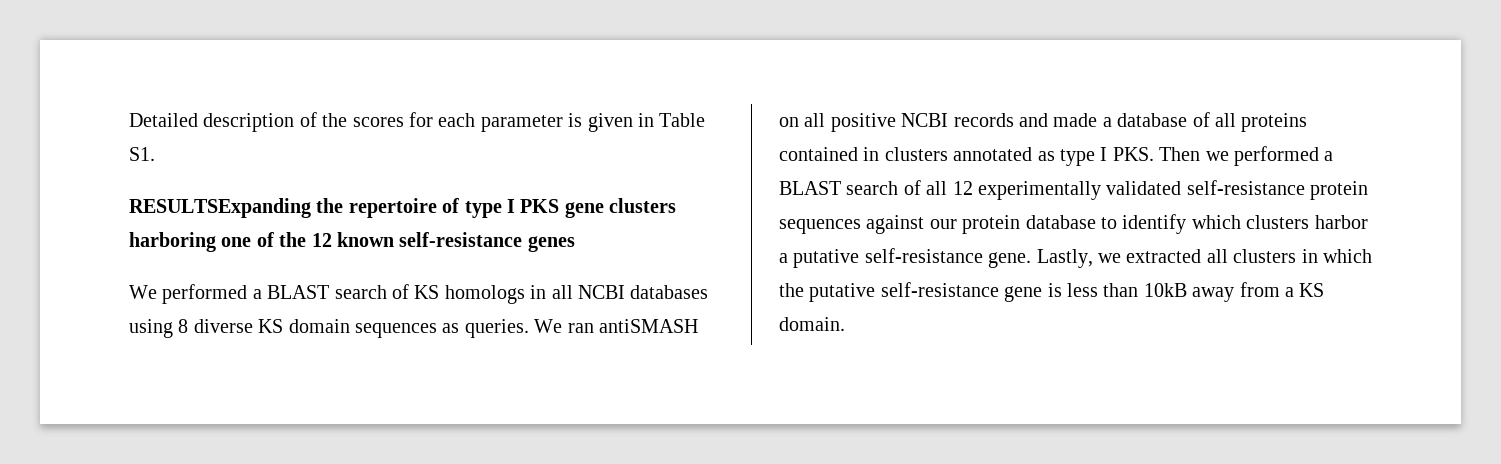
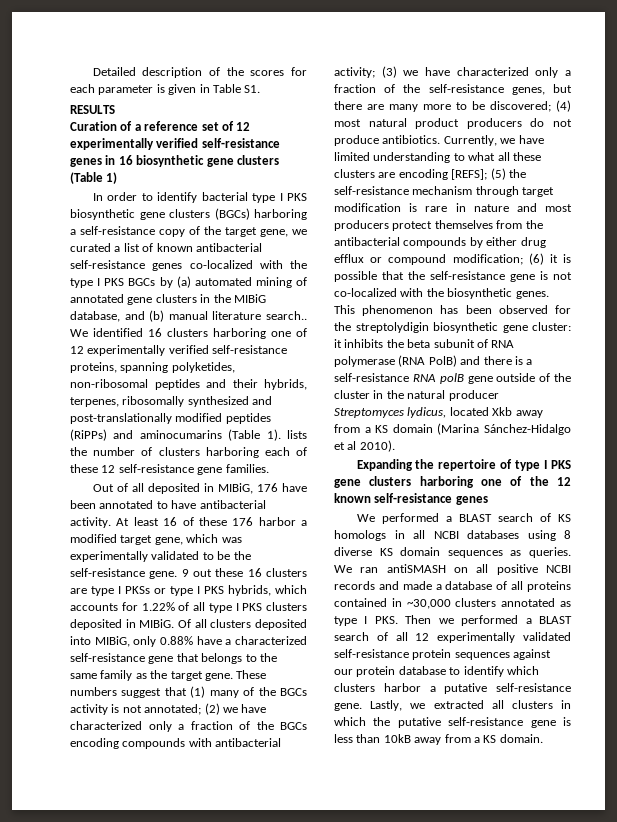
[129,198,311,218] RESULTSExpanding -> [70,105,115,114] [70,121,251,131] [70,138,280,150] [70,155,279,167] [70,172,118,184] [92,192,307,203] [70,208,307,220] [70,226,307,237] [70,243,262,252] [70,260,307,271] [70,276,307,288] [70,294,266,305] [70,310,307,322] [70,328,307,339] [70,345,288,356] [70,362,235,373] [70,379,307,390] [70,396,273,407] [70,413,271,424] [70,429,307,441] [70,447,307,458] [70,464,269,475] [92,483,307,494] [70,500,266,509] [70,517,307,528] [70,534,242,545] [70,551,251,562] [70,568,307,579] [70,585,307,596] [70,602,307,613] [70,619,307,630] [70,636,307,647] [70,653,277,664] [70,670,267,681] [70,686,307,698] [70,703,267,715] [70,721,307,732] [70,738,282,749] [334,66,571,78] [334,84,572,95] [334,100,571,112] [334,118,572,129] [334,135,544,146] [334,152,541,163] [334,168,526,180] [334,186,555,197] [334,203,572,212] [334,220,543,231] [334,237,546,248] [334,253,571,265] [334,271,572,282] [334,288,549,299] [334,305,571,316] [334,322,571,333] [334,339,515,348] [334,355,533,367] [334,373,571,384] [334,390,499,401] [334,407,543,418] [334,423,571,435] [334,440,395,452] [356,459,413,471] RESULTS // Curation of a reference set of 12 experimentally verified self-resistance genes in 16 biosynthetic gene clusters (Table 1) // In order to identify bacterial type I PKS biosynthetic gene clusters (BGCs) harboring a self-resistance copy of the target gene, we curated a list of known antibacterial self-resistance genes co-localized with the type I PKS BGCs by (a) automated mining of annotated gene clusters in the MIBiG database, and (b) manual literature search.. We identified 16 clusters harboring one of 12 experimentally verified self-resistance proteins, spanning polyketides, non-ribosomal peptides and their hybrids, terpenes, ribosomally synthesized and post-translationally modified peptides (RiPPs) and aminocumarins (Table 1). lists the number of clusters harboring each of these 12 self-resistance gene families. // Out of all deposited in MIBiG, 176 have been annotated to have antibacterial activity. At least 16 of these 176 harbor a modified target gene, which was experimentally validated to be the self-resistance gene. 9 out these 16 clusters are type I PKSs or type I PKS hybrids, which accounts for 1.22% of all type I PKS clusters deposited in MIBiG. Of all clusters deposited into MIBiG, only 0.88% have a characterized self-resistance gene that belongs to the same family as the target gene. These numbers suggest that (1) many of the BGCs activity is not annotated; (2) we have characterized only a fraction of the BGCs encoding compounds with antibacterial activity; (3) we have characterized only a fraction of the self-resistance genes, but there are many more to be discovered; (4) most natural product producers do not produce antibiotics. Currently, we have limited understanding to what all these clusters are encoding [REFS]; (5) the self-resistance mechanism through target modification is rare in nature and most producers protect themselves from the antibacterial compounds by either drug efflux or compound modification; (6) it is possible that the self-resistance gene is not co-localized with the biosynthetic genes. This phenomenon has been observed for the streptolydigin biosynthetic gene cluster: it inhibits the beta subunit of RNA polymerase (RNA PolB) and there is a self-resistance RNA polB gene outside of the cluster in the natural producer Streptomyces lydicus, located Xkb away from a KS domain (Marina Sánchez-Hidalgo et al 2010). // Expanding
(880, 154) none -> [406,599,451,609] ~30,000

